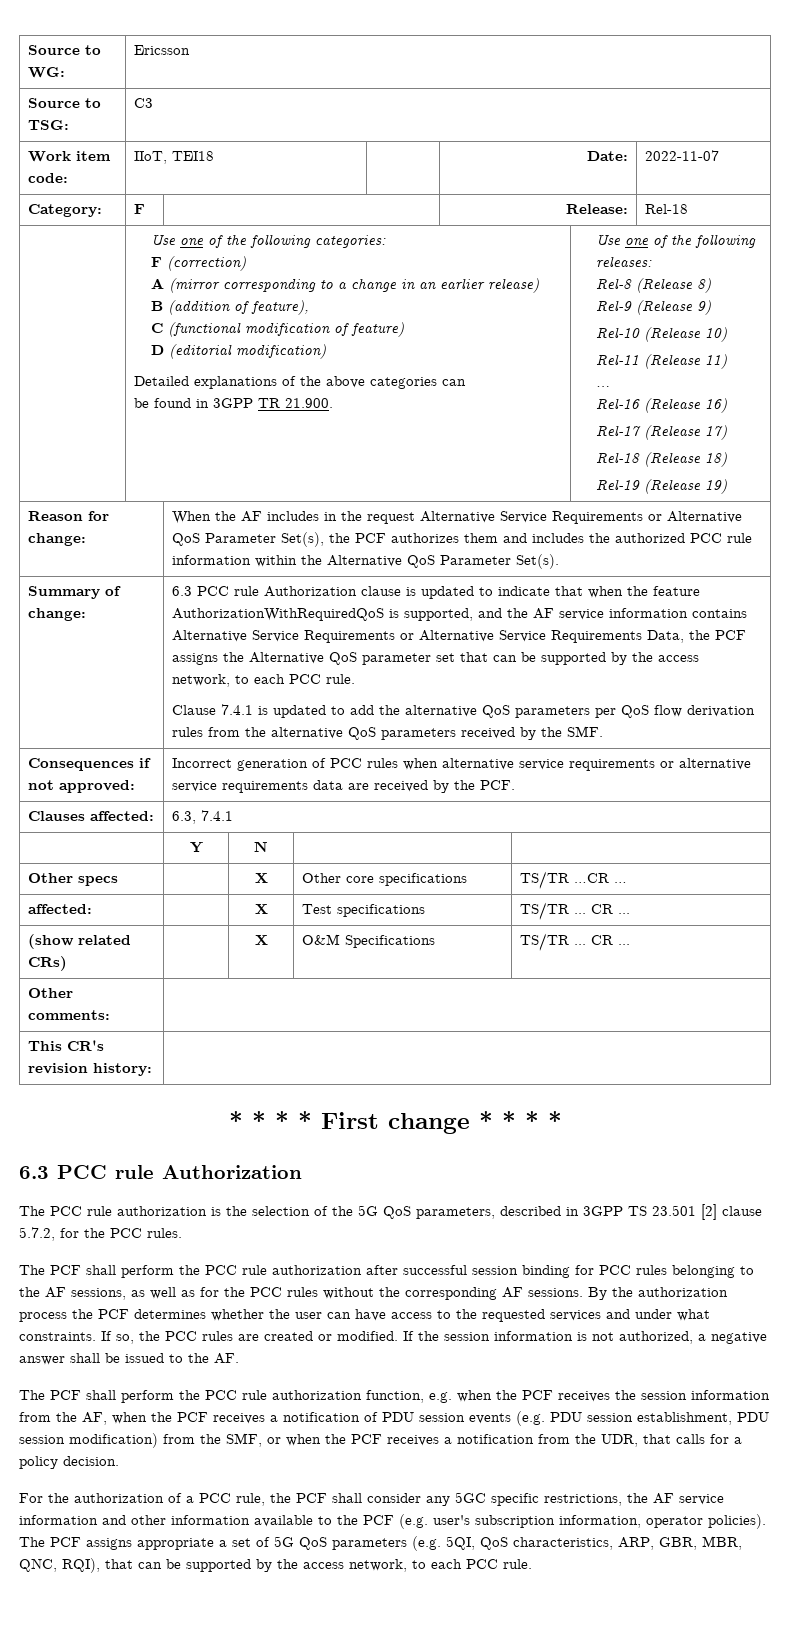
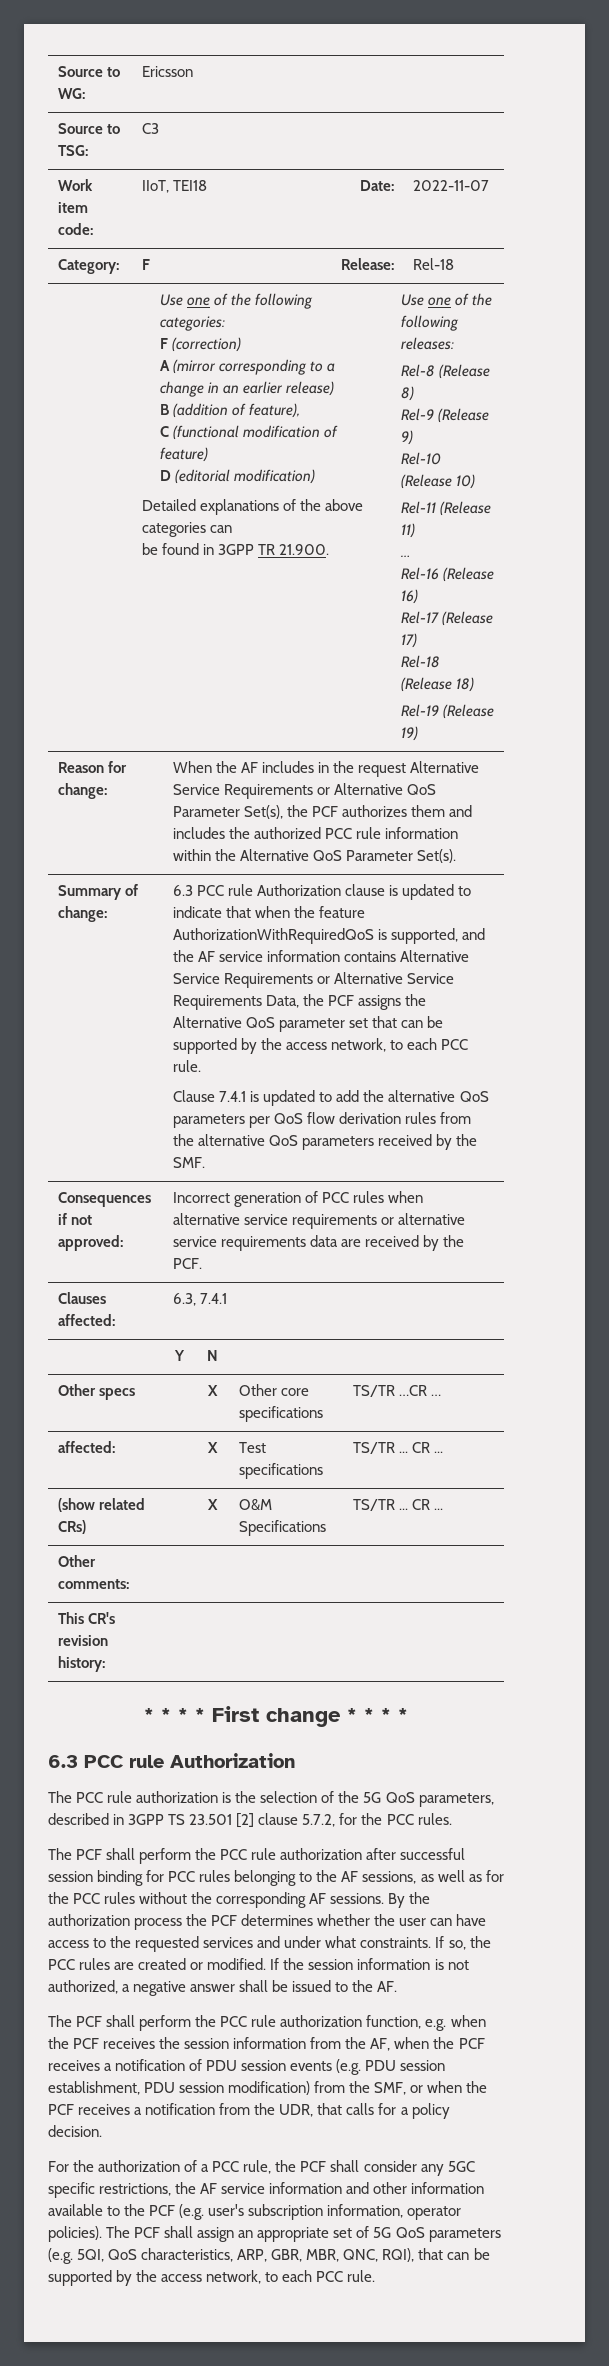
[86,1538,227,1550] assigns appropriate a -> [164,2226,330,2242] shall assign an appropriate

